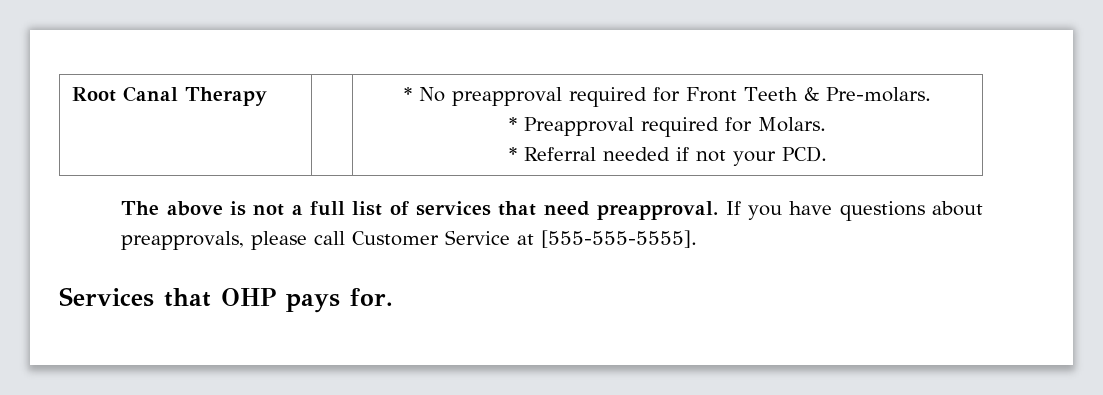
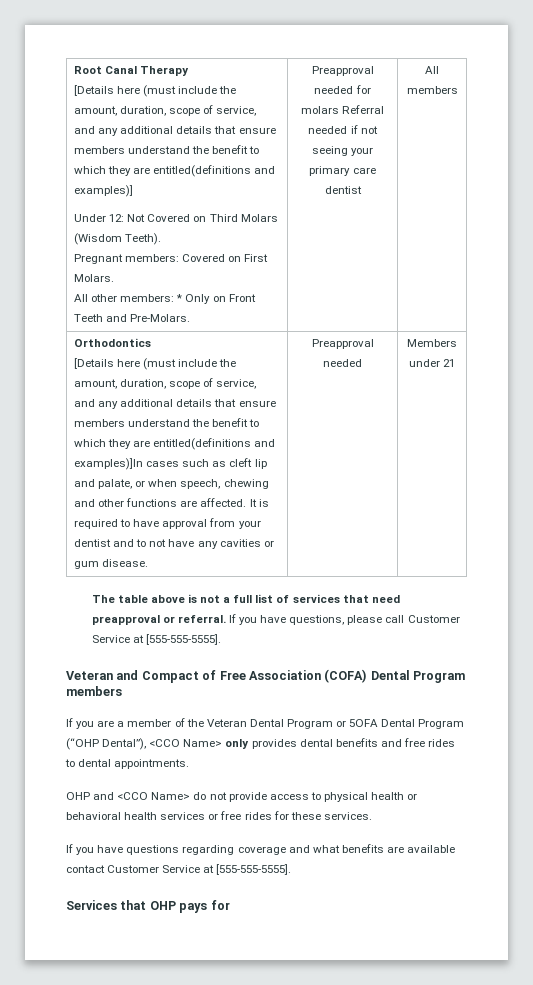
[404,86,931,107] [509,117,826,137] [508,146,827,166] | | * No preapproval required for Front Teeth & Pre-molars. // * Preapproval required for Molars. // * Referral needed if not your PCD. -> [74,85,237,97] [74,105,257,116] [74,126,276,136] [74,145,260,154] [74,165,276,177] [74,185,134,197] [74,214,278,222] [74,233,162,245] [74,254,269,264] [74,274,115,282] [74,294,256,304] [74,314,191,322] [311,66,374,76] [314,85,371,94] [300,105,385,114] [308,125,378,134] [311,146,374,156] [309,166,376,176] [324,186,362,194] [425,66,439,74] [406,86,458,94] [74,338,152,347] [74,358,237,370] [74,378,257,389] [74,399,276,409] [74,418,260,427] [74,438,276,450] [74,458,267,470] [74,479,269,489] [74,498,269,507] [74,518,261,529] [74,539,274,549] [74,559,149,569] [311,339,374,349] [323,359,362,367] [407,339,457,347] [408,359,456,367] // [Details here (must include the amount, duration, scope of service, and any additional details that ensure members understand the benefit to which they are entitled(definitions and examples)] // Under 12: Not Covered on Third Molars (Wisdom Teeth). // Pregnant members: Covered on First Molars. // All other members: * Only on Front Teeth and Pre-Molars. | Preapproval needed for molars Referral needed if not seeing your primary care dentist | All members // Orthodontics // [Details here (must include the amount, duration, scope of service, and any additional details that ensure members understand the benefit to which they are entitled(definitions and examples)]In cases such as cleft lip and palate, or when speech, chewing and other functions are affected. It is required to have approval from your dentist and to not have any cavities or gum disease. | Preapproval needed | Members under 21
(160, 208) none -> [117,595,148,603] table
[597,201,983,221] [121,231,346,250] preapproval. If you have questions about preapprovals, please call -> [91,614,460,625] [91,634,221,645] [66,669,465,683] [66,686,122,696] [66,718,465,729] [66,738,456,750] [65,759,190,769] [66,792,418,802] [66,811,372,820] [66,844,456,855] [66,865,105,873] preapproval or referral. If you have questions, please call Customer Service at [555-555-5555]. // Veteran and Compact of Free Association (COFA) Dental Program members // If you are a member of the Veteran Dental Program or 5OFA Dental Program (“OHP Dental”), <CCO Name> only provides dental benefits and free rides to dental appointments. // OHP and <CCO Name> do not provide access to physical health or behavioral health services or free rides for these services. // If you have questions regarding coverage and what benefits are available contact
[350,288,393,306] for. -> [210,900,230,910] for

